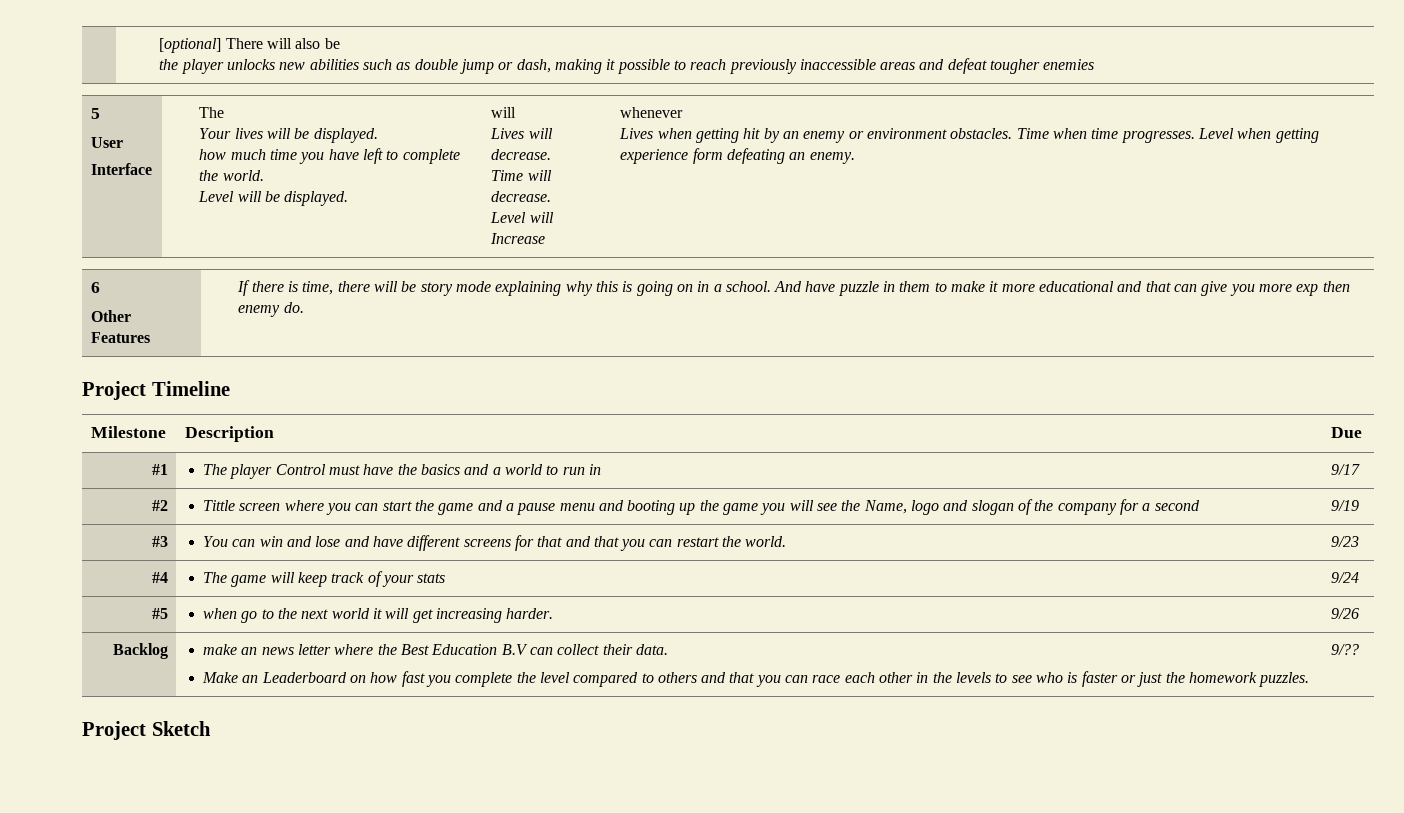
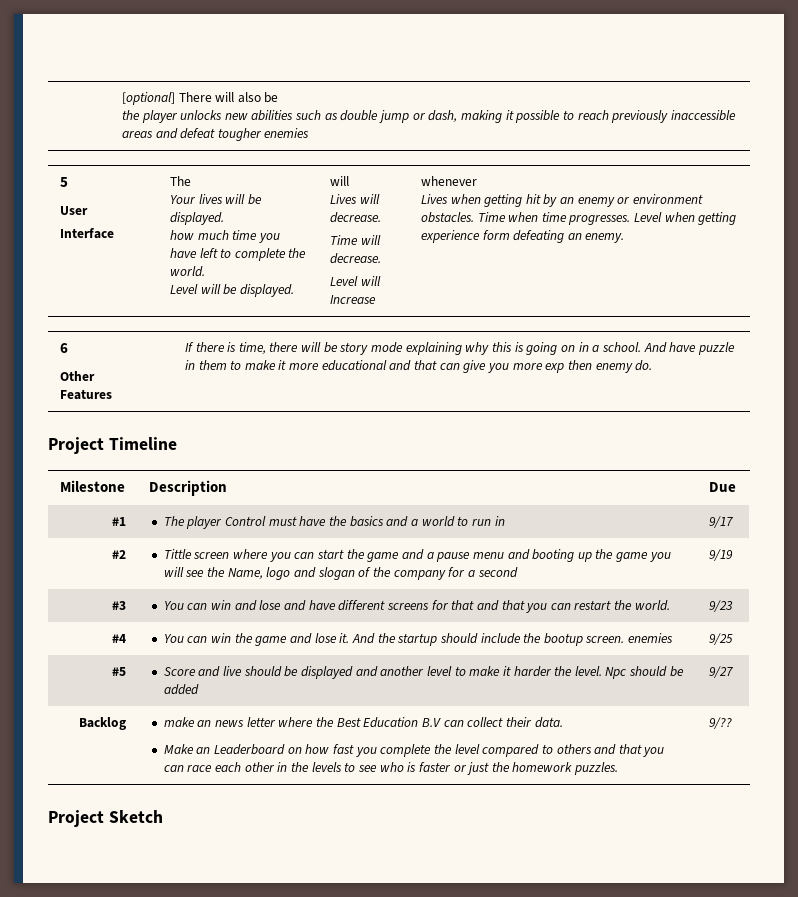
[203,571,446,587] [1331,572,1360,583] [151,608,168,619] [203,608,554,623] [1331,608,1360,619] The game will keep track of your stats | 9/24 // #5 | when go to the next world it will get increasing harder. | 9/26 -> [163,633,674,646] [708,633,733,645] [112,667,127,676] [163,666,684,679] [163,684,199,695] [708,666,733,678] You can win the game and lose it. And the startup should include the bootup screen. enemies | 9/25 // #5 | Score and live should be displayed and another level to make it harder the level. Npc should be added | 9/27

